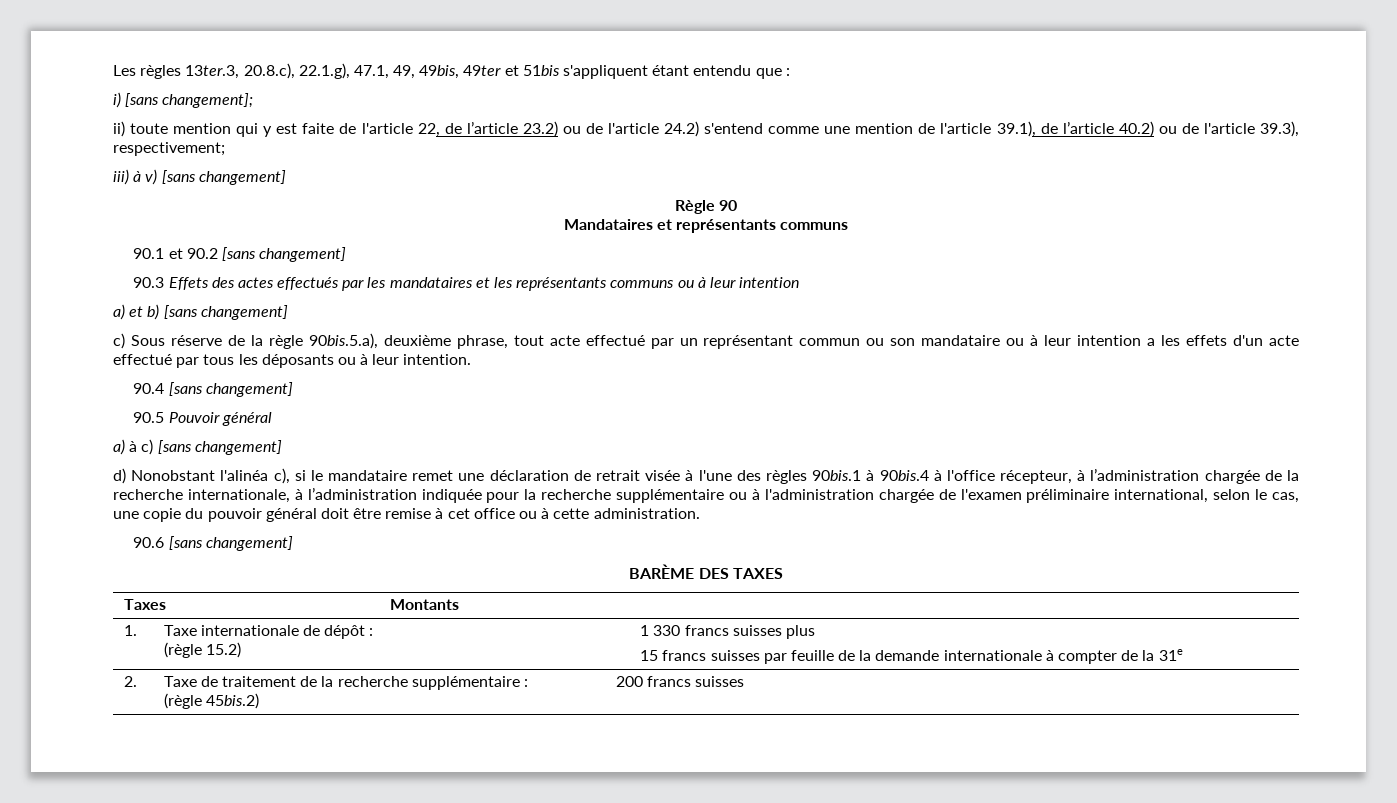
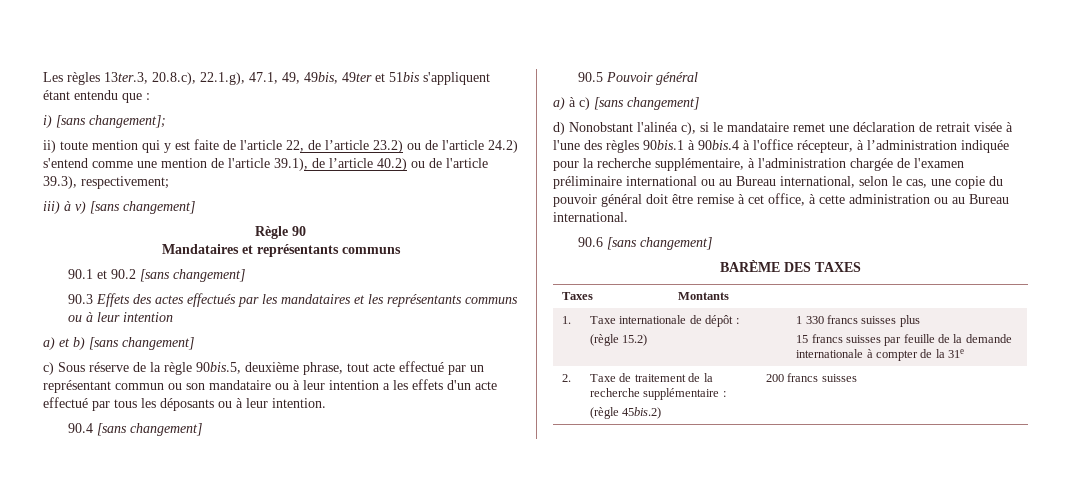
[308,333,378,349] 90bis.5.a), -> [196,362,241,374] 90bis.5,
[1204,470,1300,484] [113,487,417,503] chargée de la recherche internationale, à l’administration -> (957, 145) none
[616,489,748,503] supplémentaire ou -> [655,158,744,171] supplémentaire,
(1110, 496) none -> [626,176,776,186] international ou au Bureau
[473,508,700,519] office ou à cette administration. -> [768,193,1009,206] [553,212,628,222] office, à cette administration ou au Bureau international.

